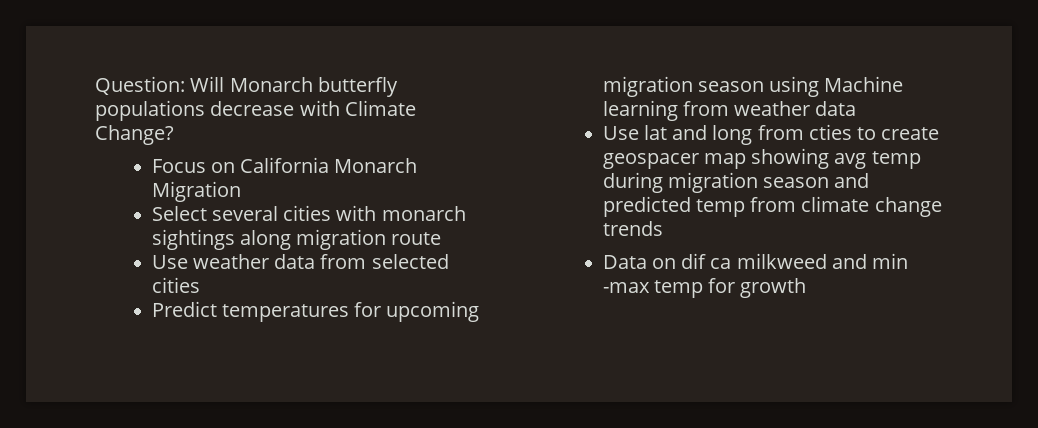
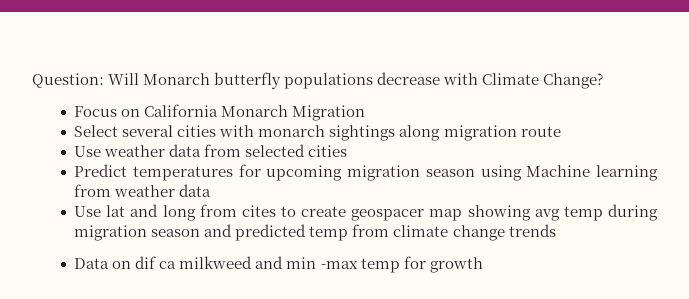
[808,124,852,140] cties -> [241,205,276,217] cites

